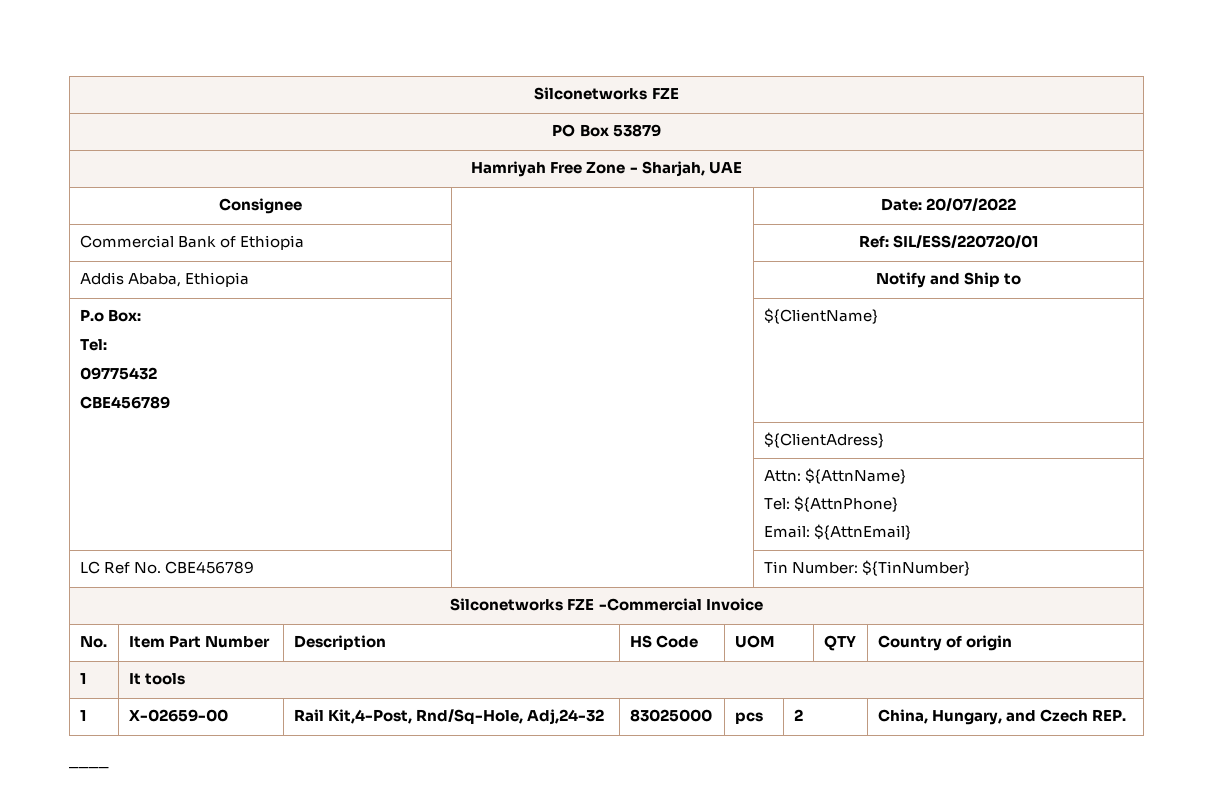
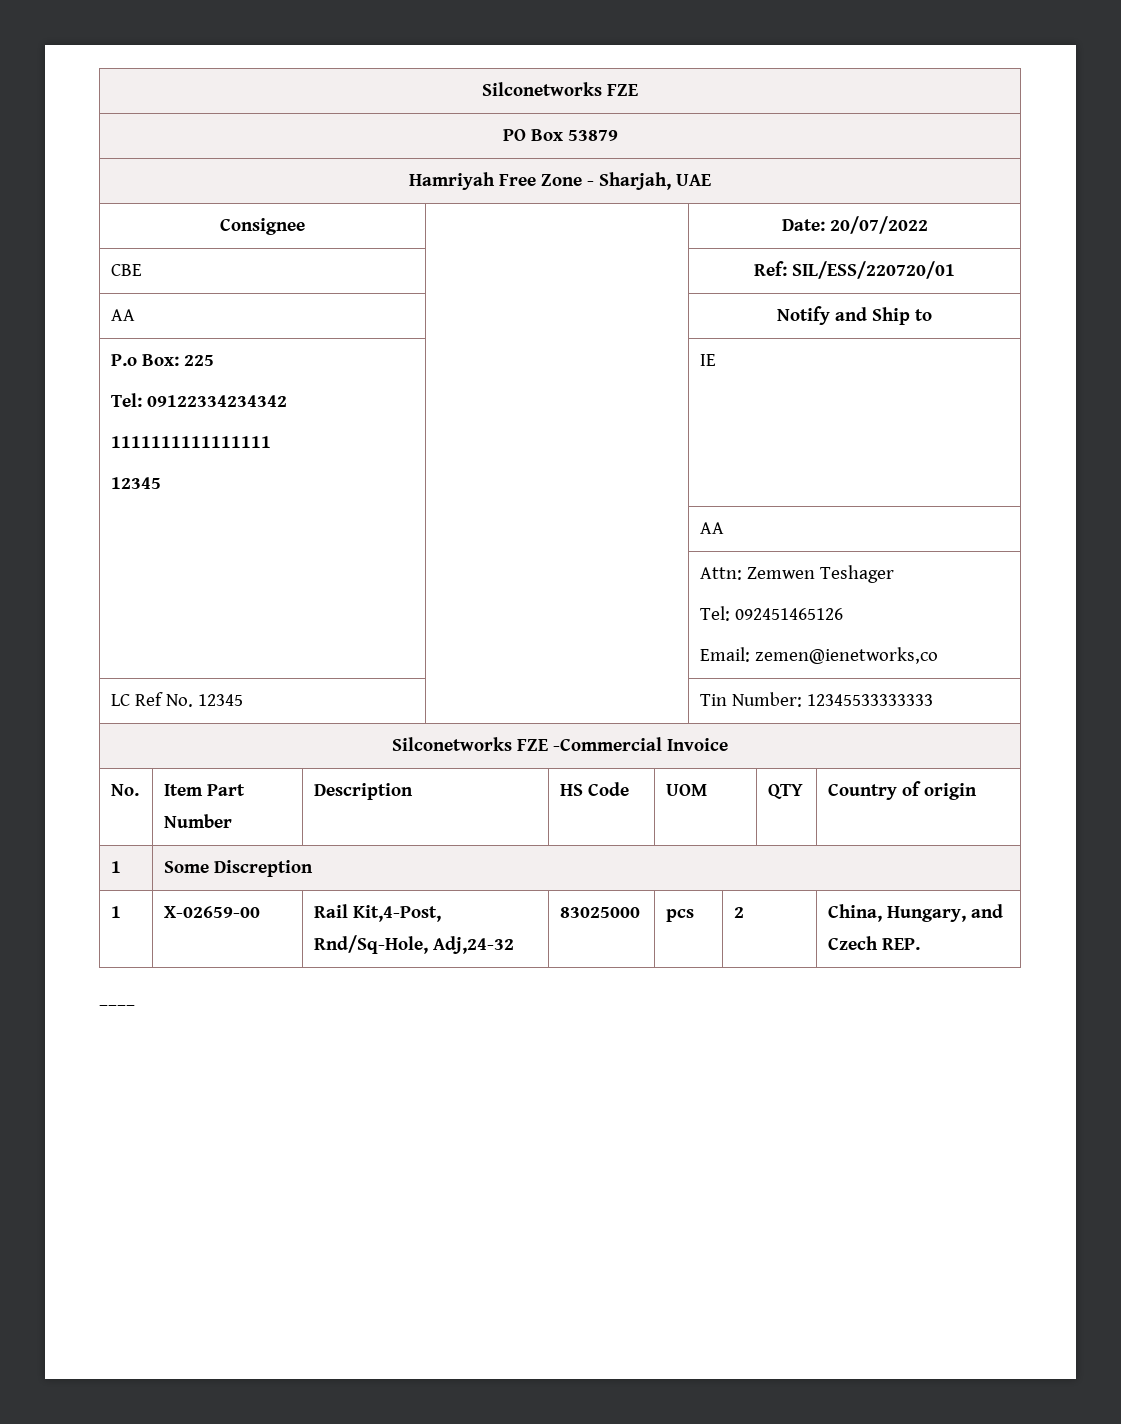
[79,235,304,250] Commercial Bank of Ethiopia -> [111,264,143,276] CBE
[79,272,249,287] Addis Ababa, Ethiopia -> [111,309,136,321] AA
[79,339,107,351] [79,367,157,380] [79,396,170,409] [763,308,878,324] [763,432,884,448] // Tel: // 09775432 // CBE456789 | | ${ClientName} // | | ${ClientAdress} -> [184,355,215,366] [111,393,288,407] [111,436,272,448] [111,477,162,489] [700,354,717,366] [700,522,725,534] 225 // Tel: 09122334234342 // 1111111111111111 // 12345 | | IE // | | AA
[804,468,906,484] [763,496,898,512] ${AttnName} // Tel: ${AttnPhone} -> [747,565,895,583] [700,606,844,621] Zemwen Teshager // Tel: 092451465126
[813,524,911,540] ${AttnEmail} -> [755,647,939,664] zemen@ienetworks,co
[164,561,254,574] CBE456789 -> [198,694,244,706] 12345
[861,560,970,576] ${TinNumber} -> [807,694,934,706] 12345533333333
[128,673,185,685] It tools -> [164,860,314,877] Some Discreption

